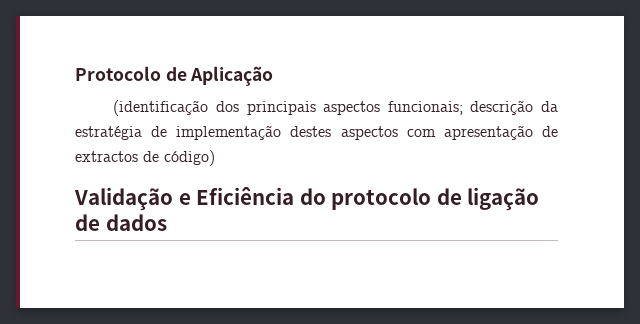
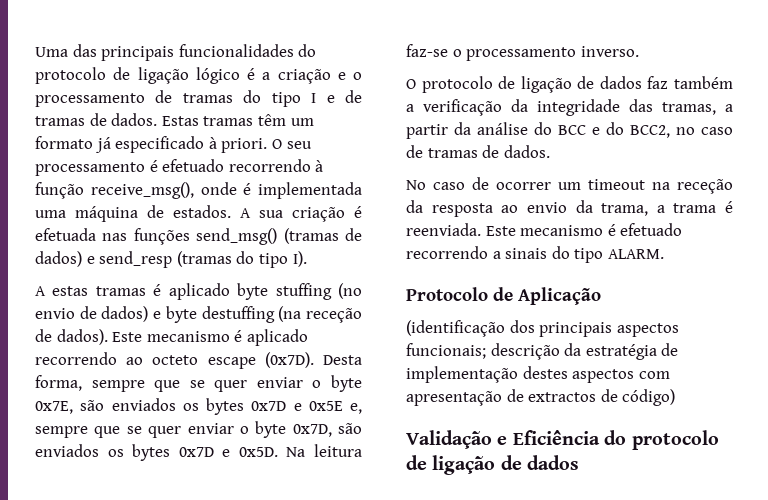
(75, 73) none -> [35,44,317,61] [35,67,362,84] [35,90,362,107] [35,113,314,126] [35,136,312,153] [35,159,324,176] [35,182,362,199] [35,205,362,222] [35,228,362,245] [35,251,307,268] [35,283,362,300] [35,306,363,323] [35,329,308,346] [35,352,362,369] [35,375,362,392] [35,398,362,415] [35,421,362,438] [35,444,362,461] [406,44,639,61] [406,76,733,93] [406,99,733,116] [406,122,733,139] [406,145,550,158] [406,177,733,194] [406,200,733,217] [406,223,683,236] [406,246,664,263] Uma das principais funcionalidades do protocolo de ligação lógico é a criação e o processamento de tramas do tipo I e de tramas de dados. Estas tramas têm um formato já especificado à priori. O seu processamento é efetuado recorrendo à função receive_msg(), onde é implementada uma máquina de estados. A sua criação é efetuada nas funções send_msg() (tramas de dados) e send_resp (tramas do tipo I). // A estas tramas é aplicado byte stuffing (no envio de dados) e byte destuffing (na receção de dados). Este mecanismo é aplicado recorrendo ao octeto escape (0x7D). Desta forma, sempre que se quer enviar o byte 0x7E, são enviados os bytes 0x7D e 0x5E e, sempre que se quer enviar o byte 0x7D, são enviados os bytes 0x7D e 0x5D. Na leitura faz-se o processamento inverso. // O protocolo de ligação de dados faz também a verificação da integridade das tramas, a partir da análise do BCC e do BCC2, no caso de tramas de dados. // No caso de ocorrer um timeout na receção da resposta ao envio da trama, a trama é reenviada. Este mecanismo é efetuado recorrendo a sinais do tipo ALARM. //

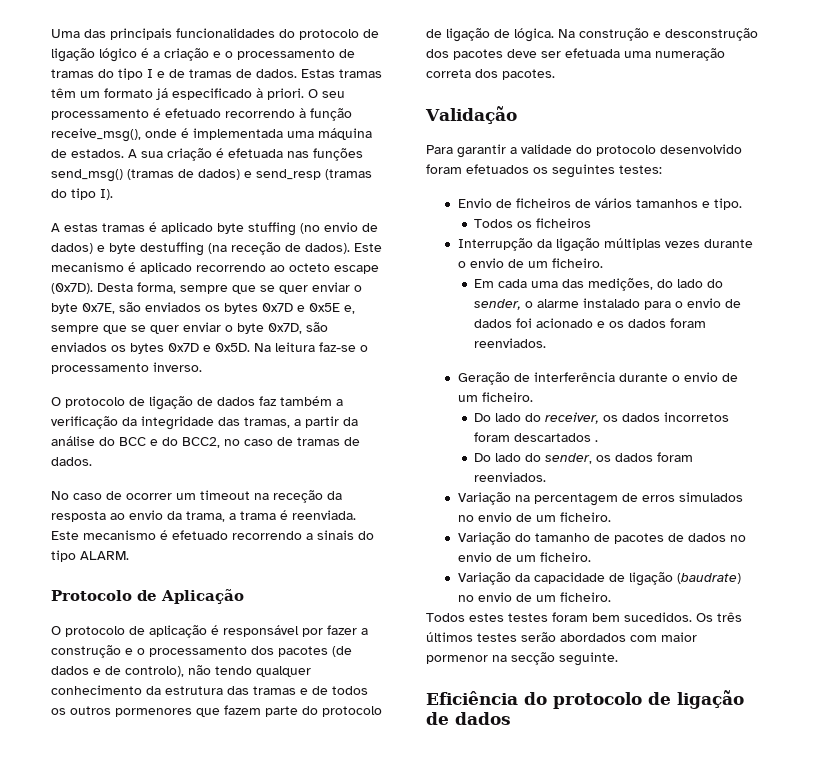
[406,320,679,337] [406,343,679,360] [406,366,670,383] [406,389,676,406] [406,430,508,449] (identificação dos principais aspectos funcionais; descrição da estratégia de implementação destes aspectos com apresentação de extractos de código) // Validação e -> [51,625,368,638] [51,645,352,658] [51,665,311,677] [51,685,368,695] [51,705,382,717] [426,28,758,42] [426,48,725,61] [426,69,555,80] [425,106,517,124] [426,144,742,158] [426,164,662,178] [457,198,742,210] [474,218,592,228] [457,238,753,252] [457,258,603,268] [474,278,724,291] [474,298,742,310] [474,318,707,328] [474,338,547,348] [457,372,738,385] [457,392,533,402] [474,412,730,424] [474,432,599,442] [474,452,694,464] [474,472,547,482] [457,492,743,506] [457,512,611,522] [457,532,746,545] [457,552,591,562] [457,572,741,586] [457,592,611,602] [426,612,742,622] [426,632,697,642] [426,652,618,666] O protocolo de aplicação é responsável por fazer a construção e o processamento dos pacotes (de dados e de controlo), não tendo qualquer conhecimento da estrutura das tramas e de todos os outros pormenores que fazem parte do protocolo de ligação de lógica. Na construção e desconstrução dos pacotes deve ser efetuada uma numeração correta dos pacotes. // Validação // Para garantir a validade do protocolo desenvolvido foram efetuados os seguintes testes: // Envio de ficheiros de vários tamanhos e tipo. // Todos os ficheiros // Interrupção da ligação múltiplas vezes durante o envio de um ficheiro. // Em cada uma das medições, do lado do sender, o alarme instalado para o envio de dados foi acionado e os dados foram reenviados. // Geração de interferência durante o envio de um ficheiro. // Do lado do receiver, os dados incorretos foram descartados . // Do lado do sender, os dados foram reenviados. // Variação na percentagem de erros simulados no envio de um ficheiro. // Variação do tamanho de pacotes de dados no envio de um ficheiro. // Variação da capacidade de ligação (baudrate) no envio de um ficheiro. // Todos estes testes foram bem sucedidos. Os três últimos testes serão abordados com maior pormenor na secção seguinte. //

